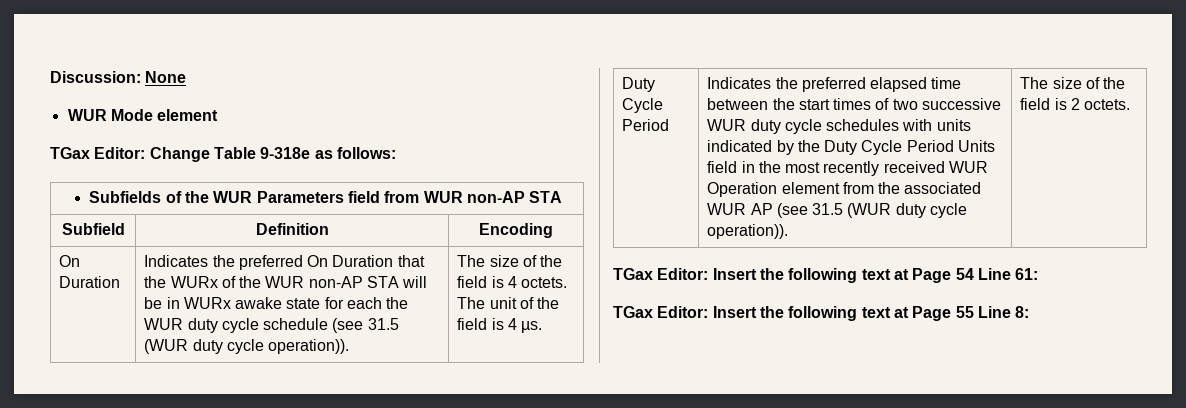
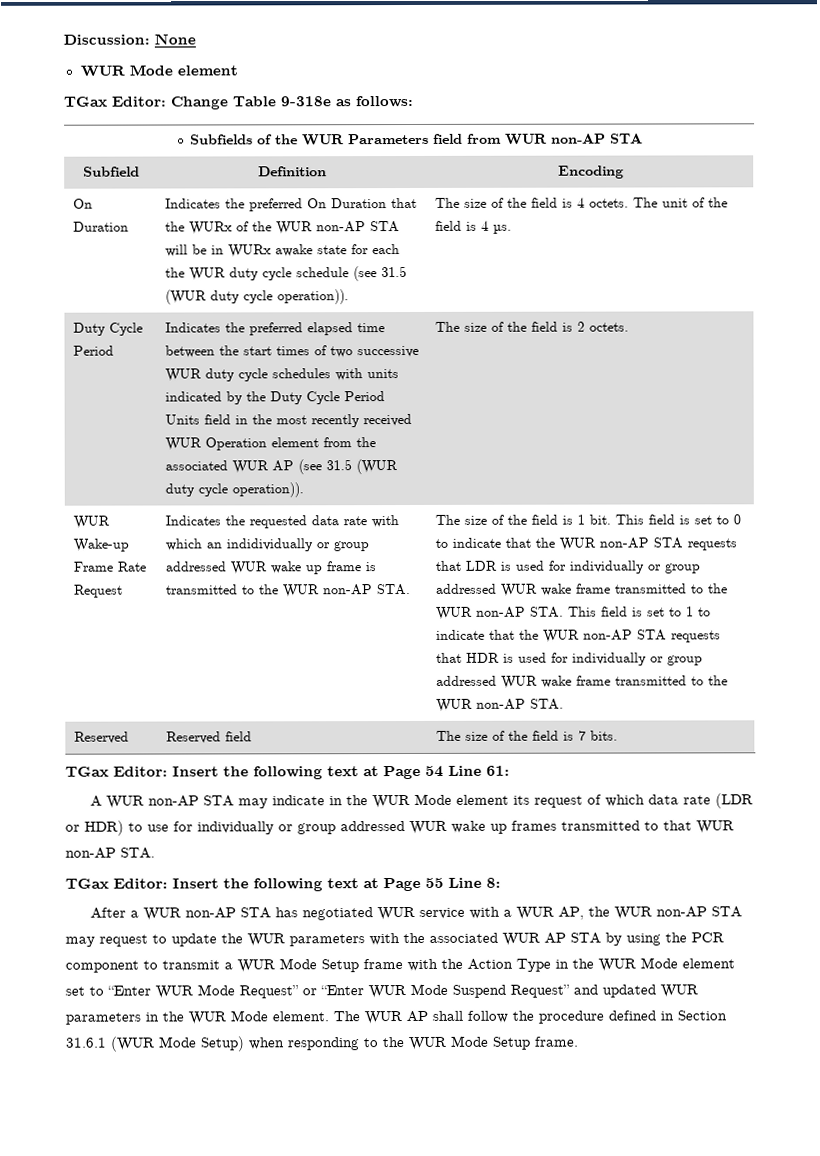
(1131, 104) none -> [72,515,110,529] [72,538,129,552] [72,561,146,572] [73,584,123,598] [164,515,399,529] [164,538,369,552] [164,561,376,575] [165,583,411,598] [434,514,741,525] [434,537,737,551] [434,560,700,574] [435,583,728,597] [435,606,711,620] [435,629,721,643] [435,652,703,666] [435,675,728,689] [435,698,564,712] [73,731,129,744] [165,731,252,744] [435,730,618,741] // WUR Wake-up Frame Rate Request | Indicates the requested data rate with which an indidividually or group addressed WUR wake up frame is transmitted to the WUR non-AP STA. | The size of the field is 1 bit. This field is set to 0 to indicate that the WUR non-AP STA requests that LDR is used for individually or group addressed WUR wake frame transmitted to the WUR non-AP STA. This field is set to 1 to indicate that the WUR non-AP STA requests that HDR is used for individually or group addressed WUR wake frame transmitted to the WUR non-AP STA. // Reserved | Reserved field | The size of the field is 7 bits.
(1039, 274) none -> [89,793,753,809] [65,820,734,836] [65,847,155,859] // A WUR non-AP STA may indicate in the WUR Mode element its request of which data rate (LDR or HDR) to use for individually or group addressed WUR wake up frames transmitted to that WUR non-AP STA.
(1030, 312) none -> [89,906,742,921] [65,932,724,947] [65,957,735,973] [65,983,698,999] [65,1010,727,1025] [65,1035,578,1052] // After a WUR non-AP STA has negotiated WUR service with a WUR AP, the WUR non-AP STA may request to update the WUR parameters with the associated WUR AP STA by using the PCR component to transmit a WUR Mode Setup frame with the Action Type in the WUR Mode element set to “Enter WUR Mode Request” or “Enter WUR Mode Suspend Request” and updated WUR parameters in the WUR Mode element. The WUR AP shall follow the procedure defined in Section 31.6.1 (WUR Mode Setup) when responding to the WUR Mode Setup frame.

